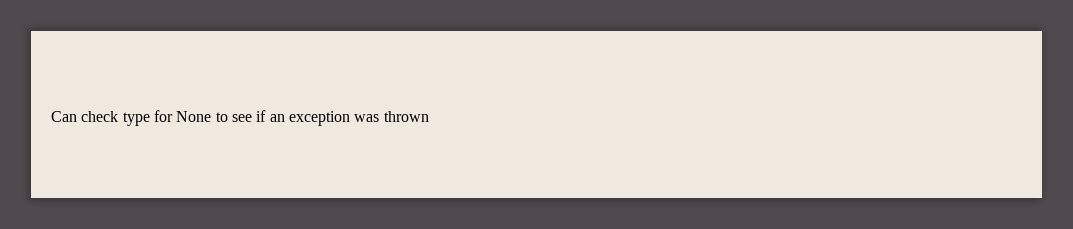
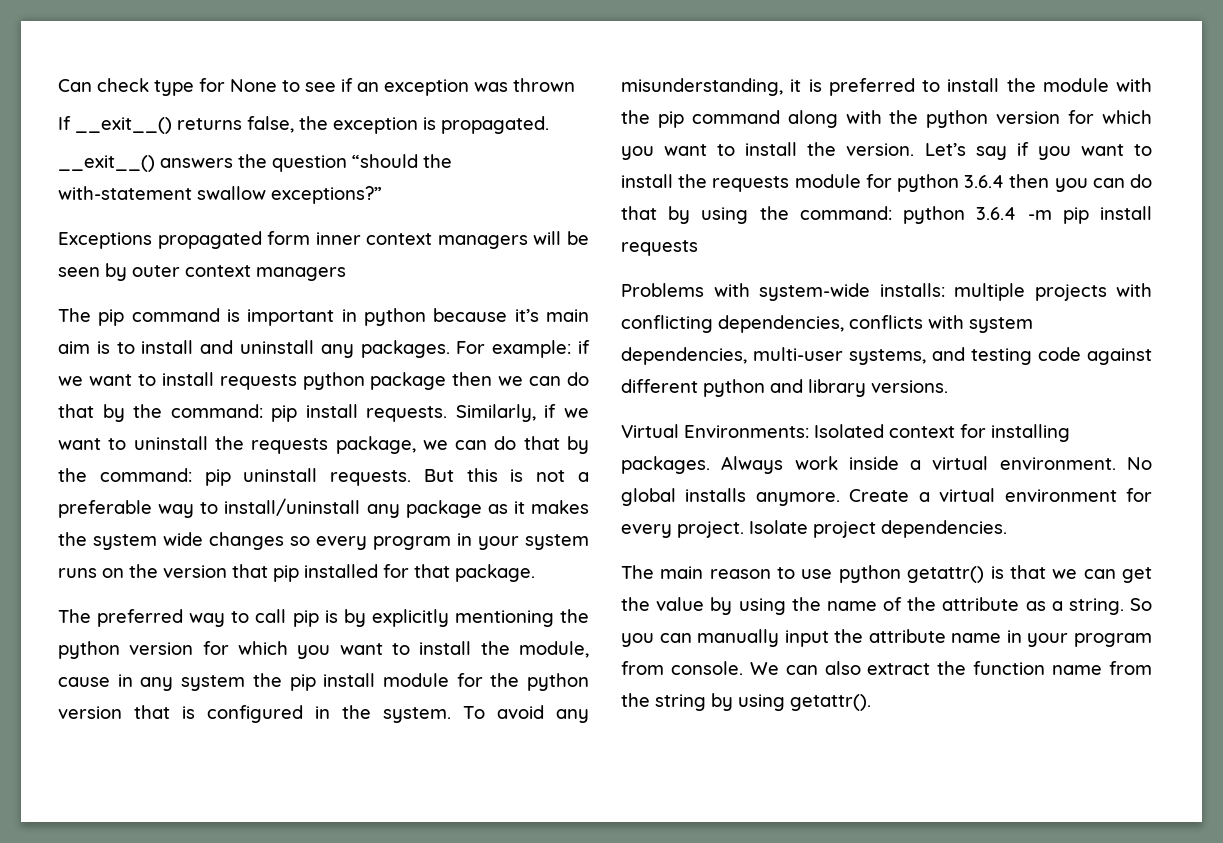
(429, 116) none -> [58,116,549,134] [58,154,452,172] [58,186,382,204] [58,231,589,249] [58,263,346,281] [58,308,589,326] [58,340,590,358] [58,372,589,390] [58,404,589,422] [58,436,590,454] [58,468,589,486] [58,498,589,518] [58,532,589,550] [58,564,535,582] [58,609,590,627] [58,641,589,659] [58,673,589,691] [58,705,589,723] [621,78,1152,96] [621,110,1152,128] [621,142,1152,160] [621,174,1152,192] [621,206,1152,224] [621,240,698,256] [621,283,1152,301] [621,315,1033,333] [621,347,1152,365] [621,379,948,397] [621,424,1070,442] [621,456,1152,474] [621,488,1152,506] [621,520,1007,538] [621,565,1152,583] [621,597,1152,615] [621,629,1152,647] [621,661,1152,675] [621,693,871,711] // If __exit__() returns false, the exception is propagated. // __exit__() answers the question “should the with-statement swallow exceptions?” // Exceptions propagated form inner context managers will be seen by outer context managers // The pip command is important in python because it’s main aim is to install and uninstall any packages. For example: if we want to install requests python package then we can do that by the command: pip install requests. Similarly, if we want to uninstall the requests package, we can do that by the command: pip uninstall requests. But this is not a preferable way to install/uninstall any package as it makes the system wide changes so every program in your system runs on the version that pip installed for that package. // The preferred way to call pip is by explicitly mentioning the python version for which you want to install the module, cause in any system the pip install module for the python version that is configured in the system. To avoid any misunderstanding, it is preferred to install the module with the pip command along with the python version for which you want to install the version. Let’s say if you want to install the requests module for python 3.6.4 then you can do that by using the command: python 3.6.4 -m pip install requests // Problems with system-wide installs: multiple projects with conflicting dependencies, conflicts with system dependencies, multi-user systems, and testing code against different python and library versions. // Virtual Environments: Isolated context for installing packages. Always work inside a virtual environment. No global installs anymore. Create a virtual environment for every project. Isolate project dependencies. // The main reason to use python getattr() is that we can get the value by using the name of the attribute as a string. So you can manually input the attribute name in your program from console. We can also extract the function name from the string by using getattr().

